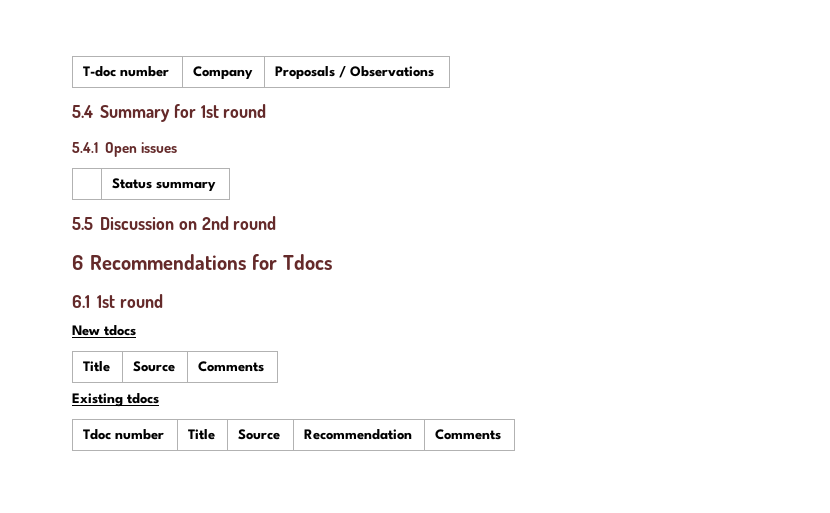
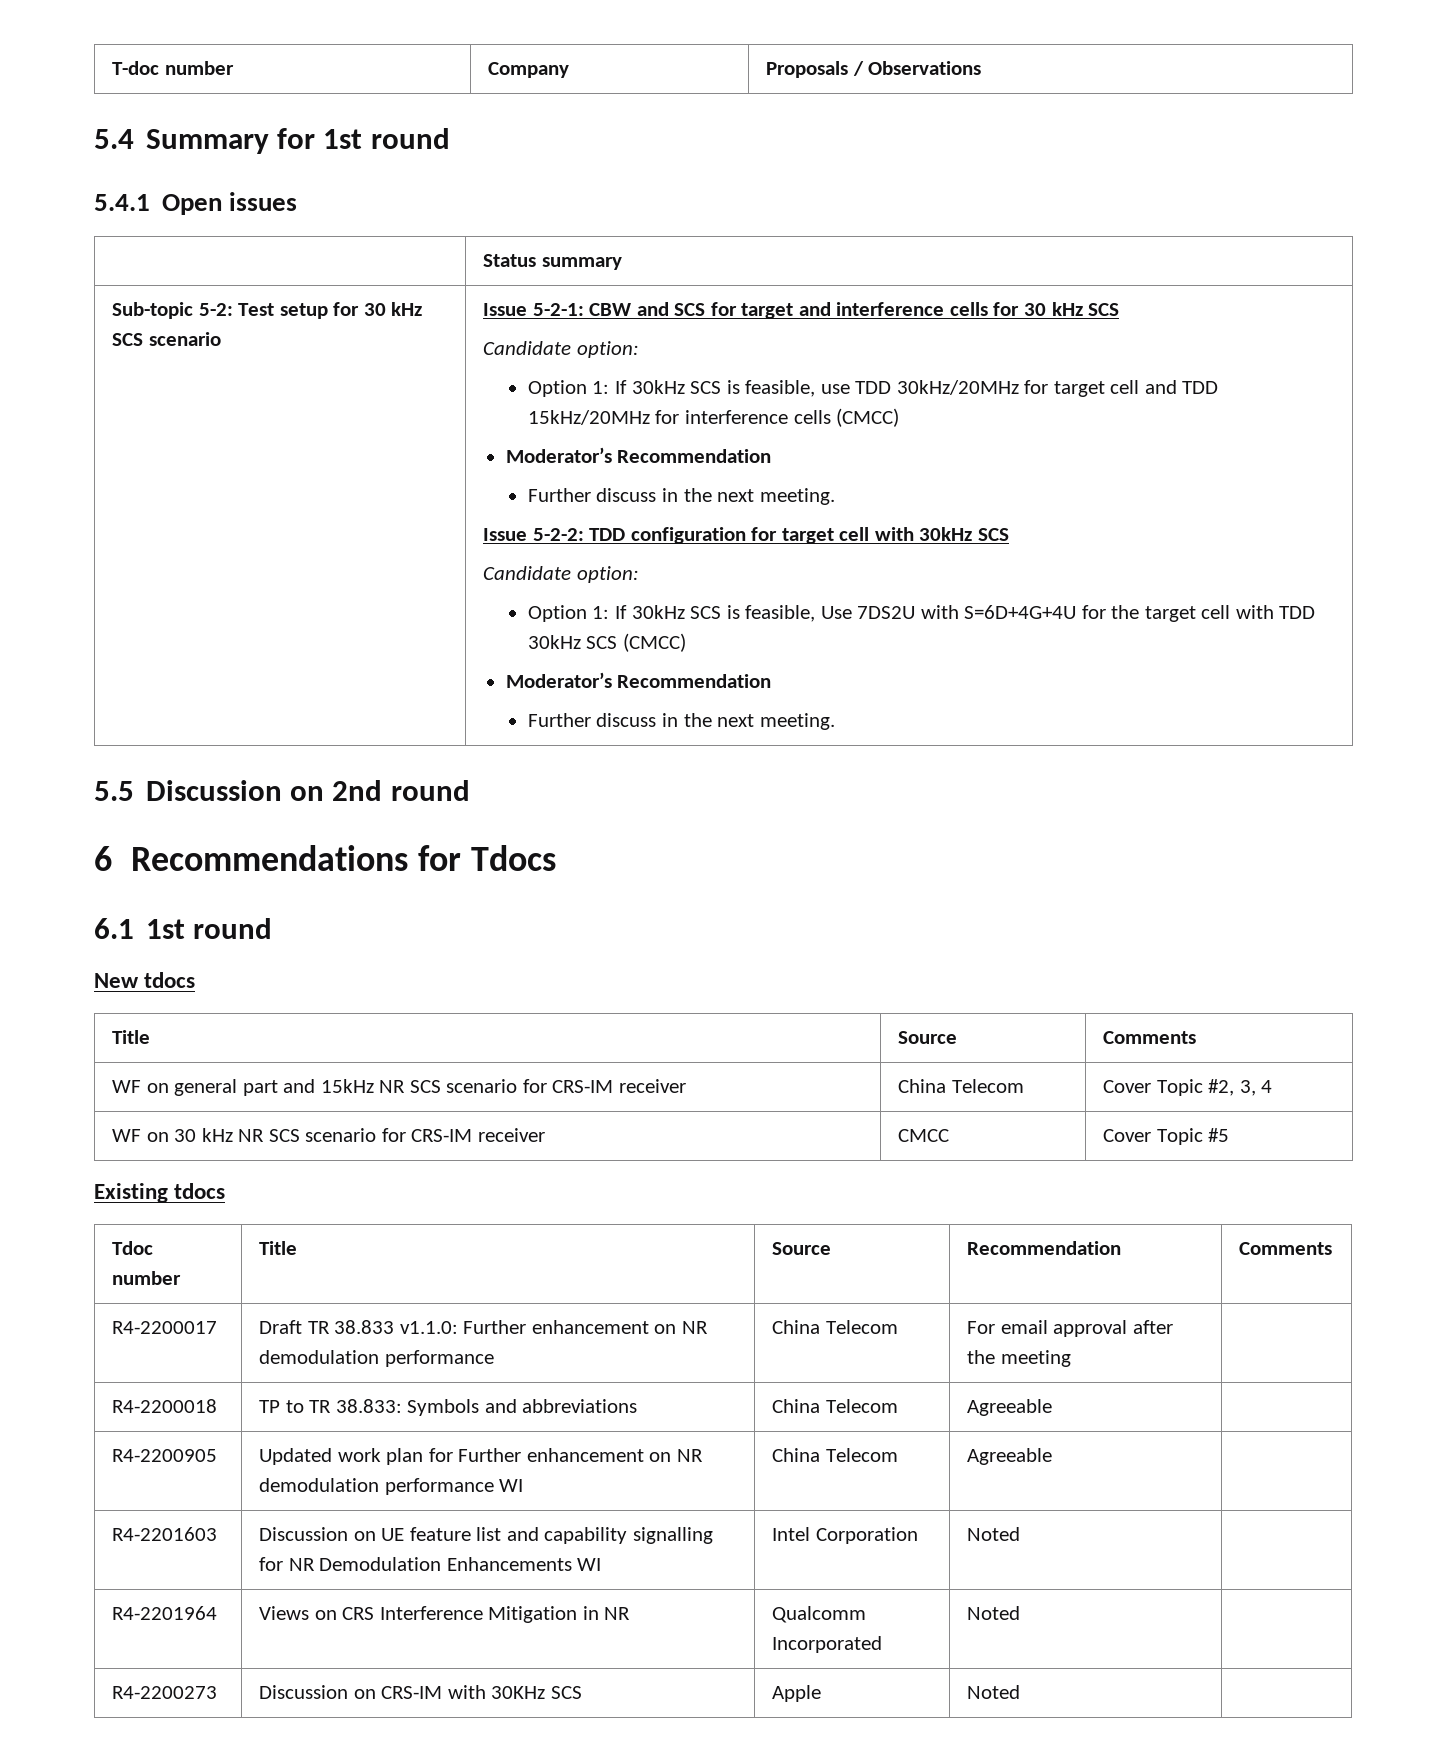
(217, 186) none -> [112,302,423,319] [112,332,221,346] [483,302,1120,319] [483,341,639,358] [527,380,1219,397] [527,408,900,427] [505,447,772,463] [527,488,835,505] [483,527,1009,544] [483,566,639,583] [527,605,1316,622] [527,633,686,652] [505,672,772,688] [527,713,835,730] // Sub-topic 5-2: Test setup for 30 kHz SCS scenario | Issue 5-2-1: CBW and SCS for target and interference cells for 30 kHz SCS // Candidate option: // Option 1: If 30kHz SCS is feasible, use TDD 30kHz/20MHz for target cell and TDD 15kHz/20MHz for interference cells (CMCC) // Moderator’s Recommendation // Further discuss in the next meeting. // Issue 5-2-2: TDD configuration for target cell with 30kHz SCS // Candidate option: // Option 1: If 30kHz SCS is feasible, Use 7DS2U with S=6D+4G+4U for the target cell with TDD 30kHz SCS (CMCC) // Moderator’s Recommendation // Further discuss in the next meeting.
(265, 366) none -> [112,1079,686,1096] [898,1079,1024,1093] [1103,1079,1273,1096] [112,1128,545,1142] [898,1129,950,1142] [1103,1128,1230,1145] // WF on general part and 15kHz NR SCS scenario for CRS-IM receiver | China Telecom | Cover Topic #2, 3, 4 // WF on 30 kHz NR SCS scenario for CRS-IM receiver | CMCC | Cover Topic #5
(502, 434) none -> [112,1321,218,1334] [259,1320,708,1334] [259,1350,494,1367] [772,1320,898,1334] [967,1320,1173,1337] [967,1350,1071,1367] [112,1399,218,1413] [259,1399,638,1416] [772,1399,898,1413] [967,1399,1053,1416] [112,1449,218,1462] [259,1448,703,1465] [259,1478,524,1495] [772,1448,898,1462] [967,1448,1053,1465] [112,1527,218,1541] [259,1527,713,1544] [259,1557,602,1571] [772,1527,918,1544] [967,1527,1021,1541] [112,1606,218,1620] [259,1606,631,1623] [772,1606,867,1623] [772,1636,883,1653] [967,1606,1021,1620] [112,1686,218,1699] [259,1685,582,1699] [772,1685,822,1702] [967,1685,1021,1699] // R4-2200017 | Draft TR 38.833 v1.1.0: Further enhancement on NR demodulation performance | China Telecom | For email approval after the meeting | // R4-2200018 | TP to TR 38.833: Symbols and abbreviations | China Telecom | Agreeable | // R4-2200905 | Updated work plan for Further enhancement on NR demodulation performance WI | China Telecom | Agreeable | // R4-2201603 | Discussion on UE feature list and capability signalling for NR Demodulation Enhancements WI | Intel Corporation | Noted | // R4-2201964 | Views on CRS Interference Mitigation in NR | Qualcomm Incorporated | Noted | // R4-2200273 | Discussion on CRS-IM with 30KHz SCS | Apple | Noted |

